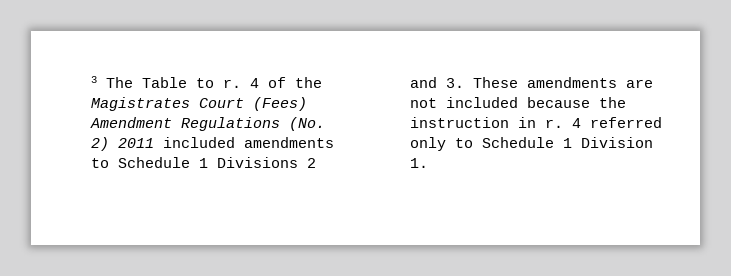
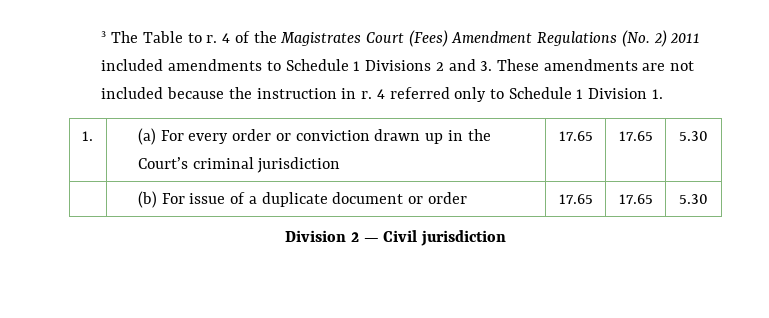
(428, 163) none -> [81,131,93,141] [138,128,491,145] [138,157,341,173] [558,131,593,141] [618,131,653,141] [679,131,708,141] [138,191,467,208] [558,194,593,204] [618,194,653,204] [679,194,708,204] [285,230,506,246] // 1. | (a) For every order or conviction drawn up in the Court’s criminal jurisdiction | 17.65 | 17.65 | 5.30 // | (b) For issue of a duplicate document or order | 17.65 | 17.65 | 5.30 // Division 2 — Civil jurisdiction

